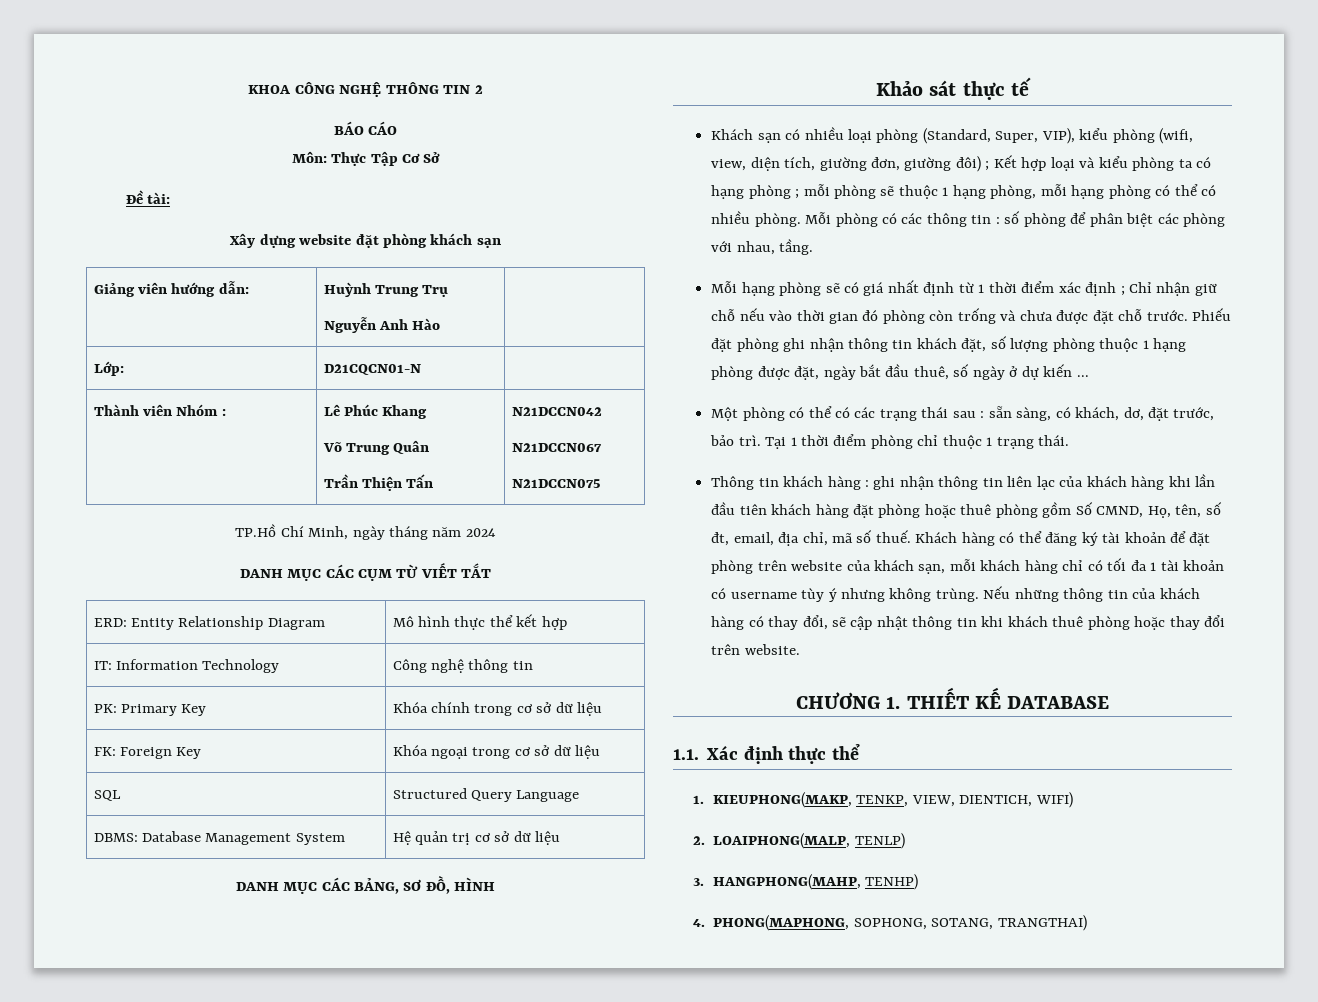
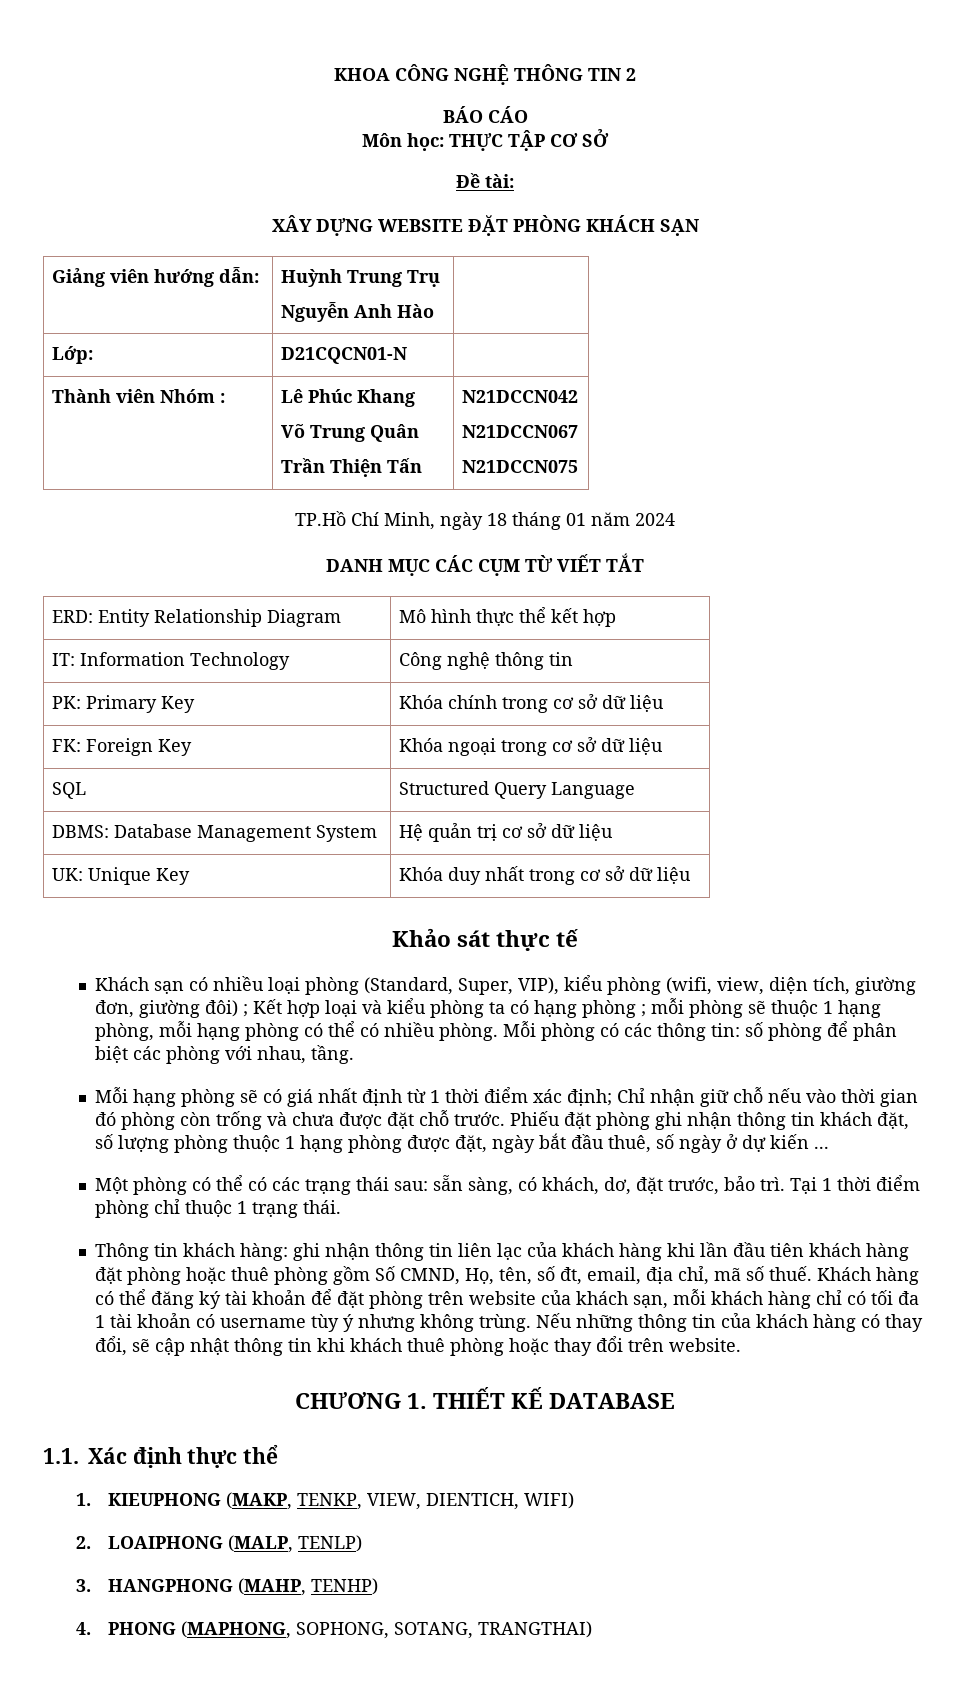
[291,151,441,166] [126,190,171,204] [229,233,501,248] Môn: Thực Tập Cơ Sở // Đề tài: // Xây dựng website đặt phòng khách sạn -> [362,129,609,151] [456,173,514,188] [271,215,699,236] Môn học: THỰC TẬP CƠ SỞ // Đề tài: // XÂY DỰNG WEBSITE ĐẶT PHÒNG KHÁCH SẠN
[388,526,428,540] tháng -> [487,512,586,530] 18 tháng 01
[235,876,496,894] // DANH MỤC CÁC BẢNG, SƠ ĐỒ, HÌNH -> [51,867,190,885] [398,866,691,885] // UK: Unique Key | Khóa duy nhất trong cơ sở dữ liệu
[971,215,1000,224] tin : -> [711,1023,741,1037] tin:
[1085,282,1125,296] định ; -> [567,1089,613,1106] định;
[952,411,985,418] sau : -> [394,1181,429,1191] sau:
[827,476,869,490] hàng : -> [240,1243,289,1261] hàng:
[713,792,853,808] KIEUPHONG(MAKP, -> [108,1492,293,1510] KIEUPHONG (MAKP,
[713,833,851,849] LOAIPHONG(MALP, -> [108,1535,294,1553] LOAIPHONG (MALP,
[713,874,862,890] HANGPHONG(MAHP, -> [108,1578,307,1596] HANGPHONG (MAHP,
[713,915,850,931] PHONG(MAPHONG, -> [108,1621,292,1639] PHONG (MAPHONG,

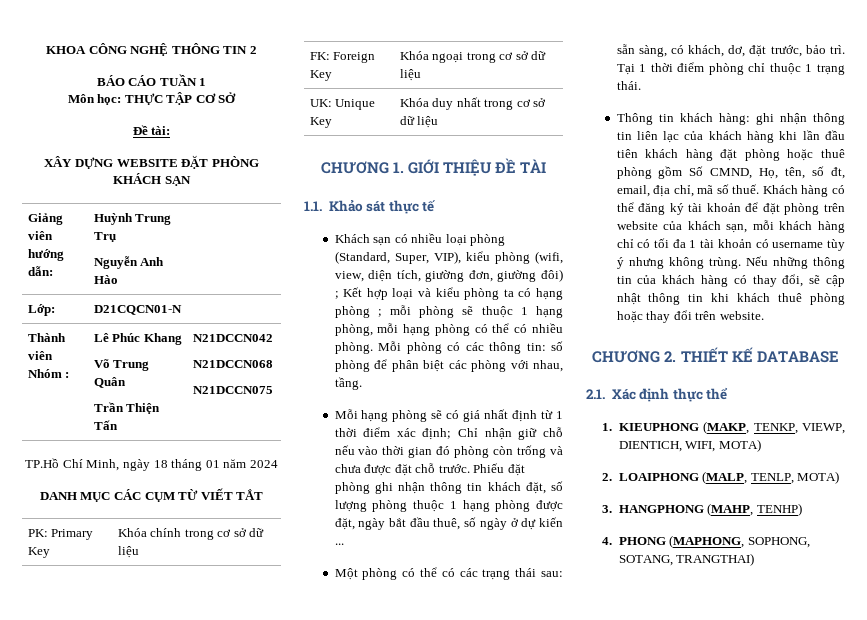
(528, 114) none -> [159,74,207,86] TUẦN 1
[461,425,578,438] N21DCCN067 -> [192,360,273,368] N21DCCN068
[51,609,341,627] [398,607,616,627] [51,652,290,670] [398,652,573,670] // ERD: Entity Relationship Diagram | Mô hình thực thể kết hợp // IT: Information Technology | Công nghệ thông tin -> (264, 494) none
[51,782,86,799] [398,781,635,799] [51,824,377,842] [398,823,613,842] // SQL | Structured Query Language // DBMS: Database Management System | Hệ quản trị cơ sở dữ liệu -> (421, 75) none
(691, 875) none -> [320,158,547,176] [304,201,322,211] CHƯƠNG 1. GIỚI THIỆU ĐỀ TÀI // 1.1.
[406,1393,427,1409] 1. -> [664,351,677,362] 2.
[43,1448,79,1464] 1.1. -> [586,389,605,399] 2.1.
[367,1492,575,1510] VIEW, DIENTICH, WIFI) -> [802,423,845,434] [618,439,761,452] VIEWP, DIENTICH, WIFI, MOTA)
[298,1535,363,1552] TENLP) -> [750,471,840,484] TENLP, MOTA)

